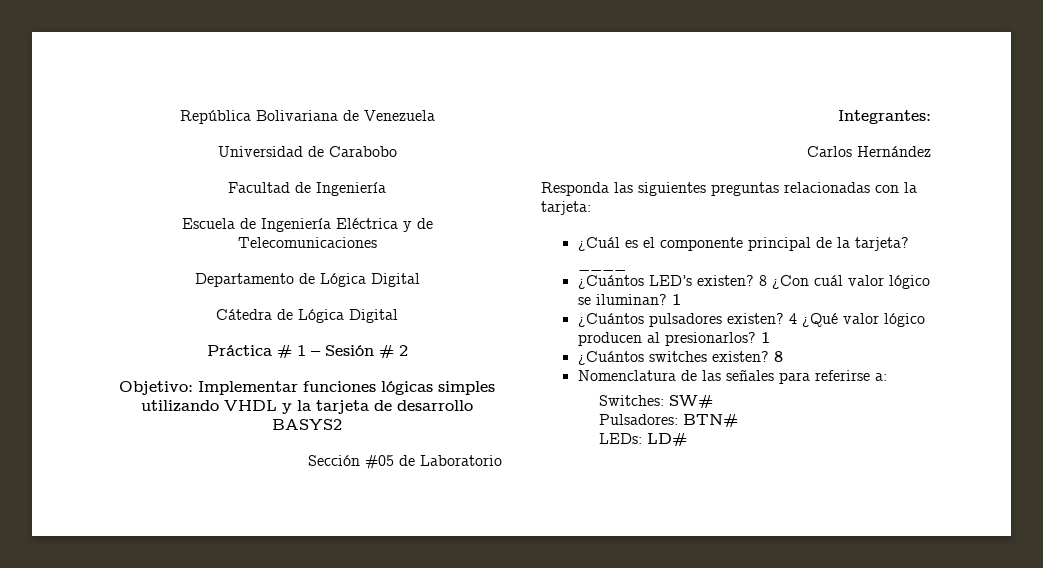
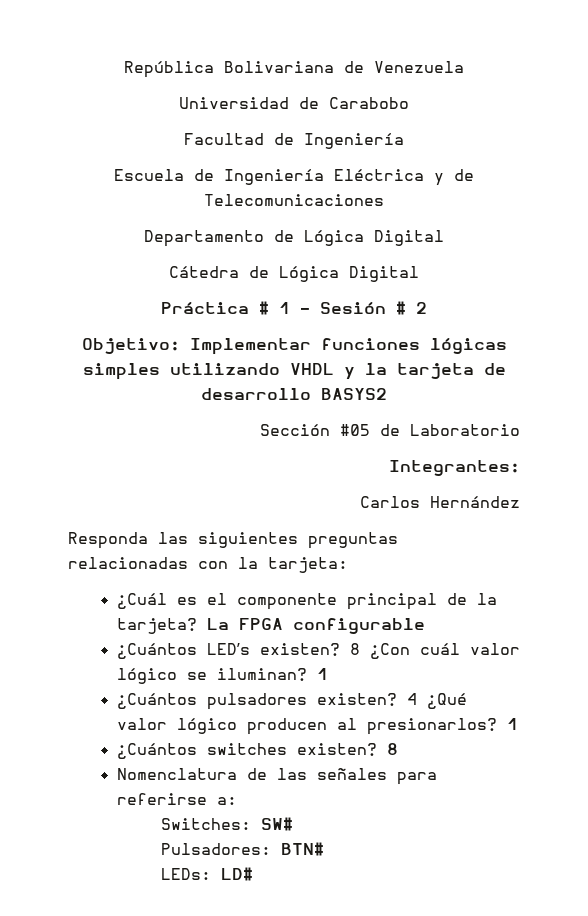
[577,267,626,271] ____ -> [206,618,425,634] La FPGA configurable

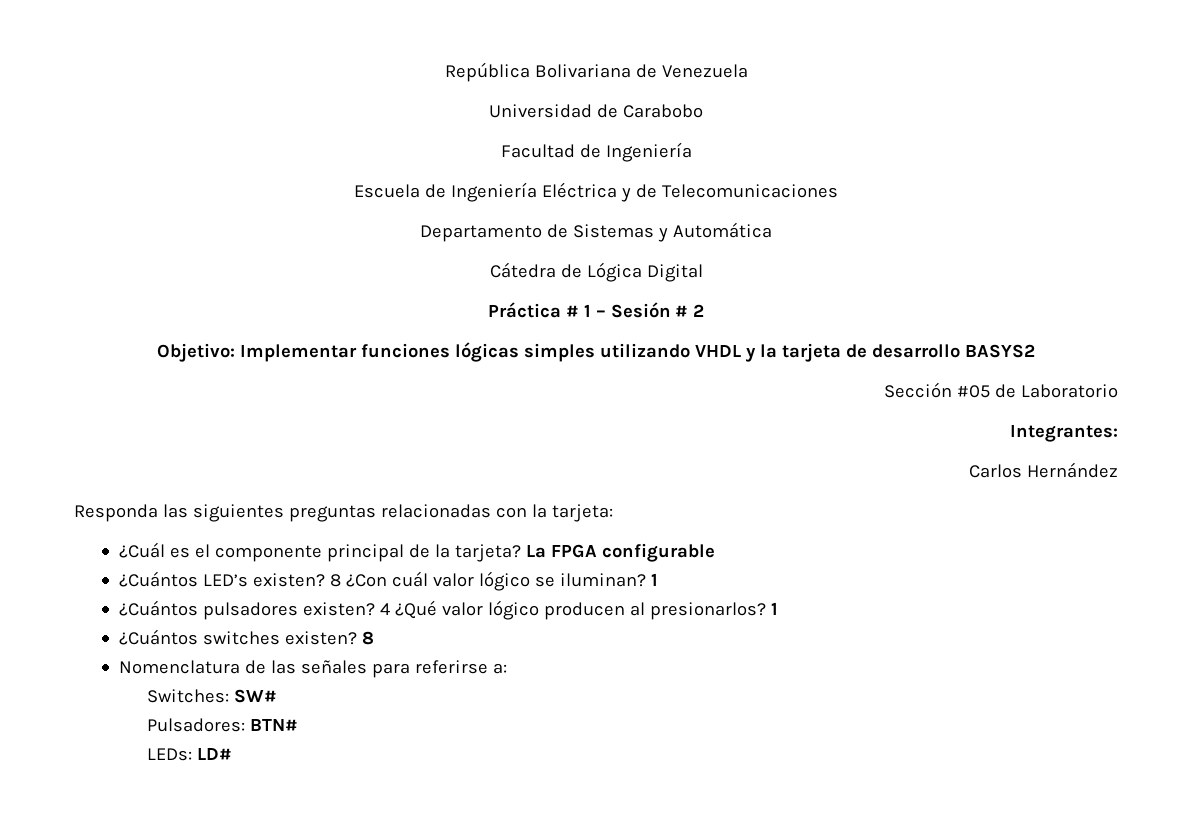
[304,230,444,246] Lógica Digital -> [573,222,772,242] Sistemas y Automática

